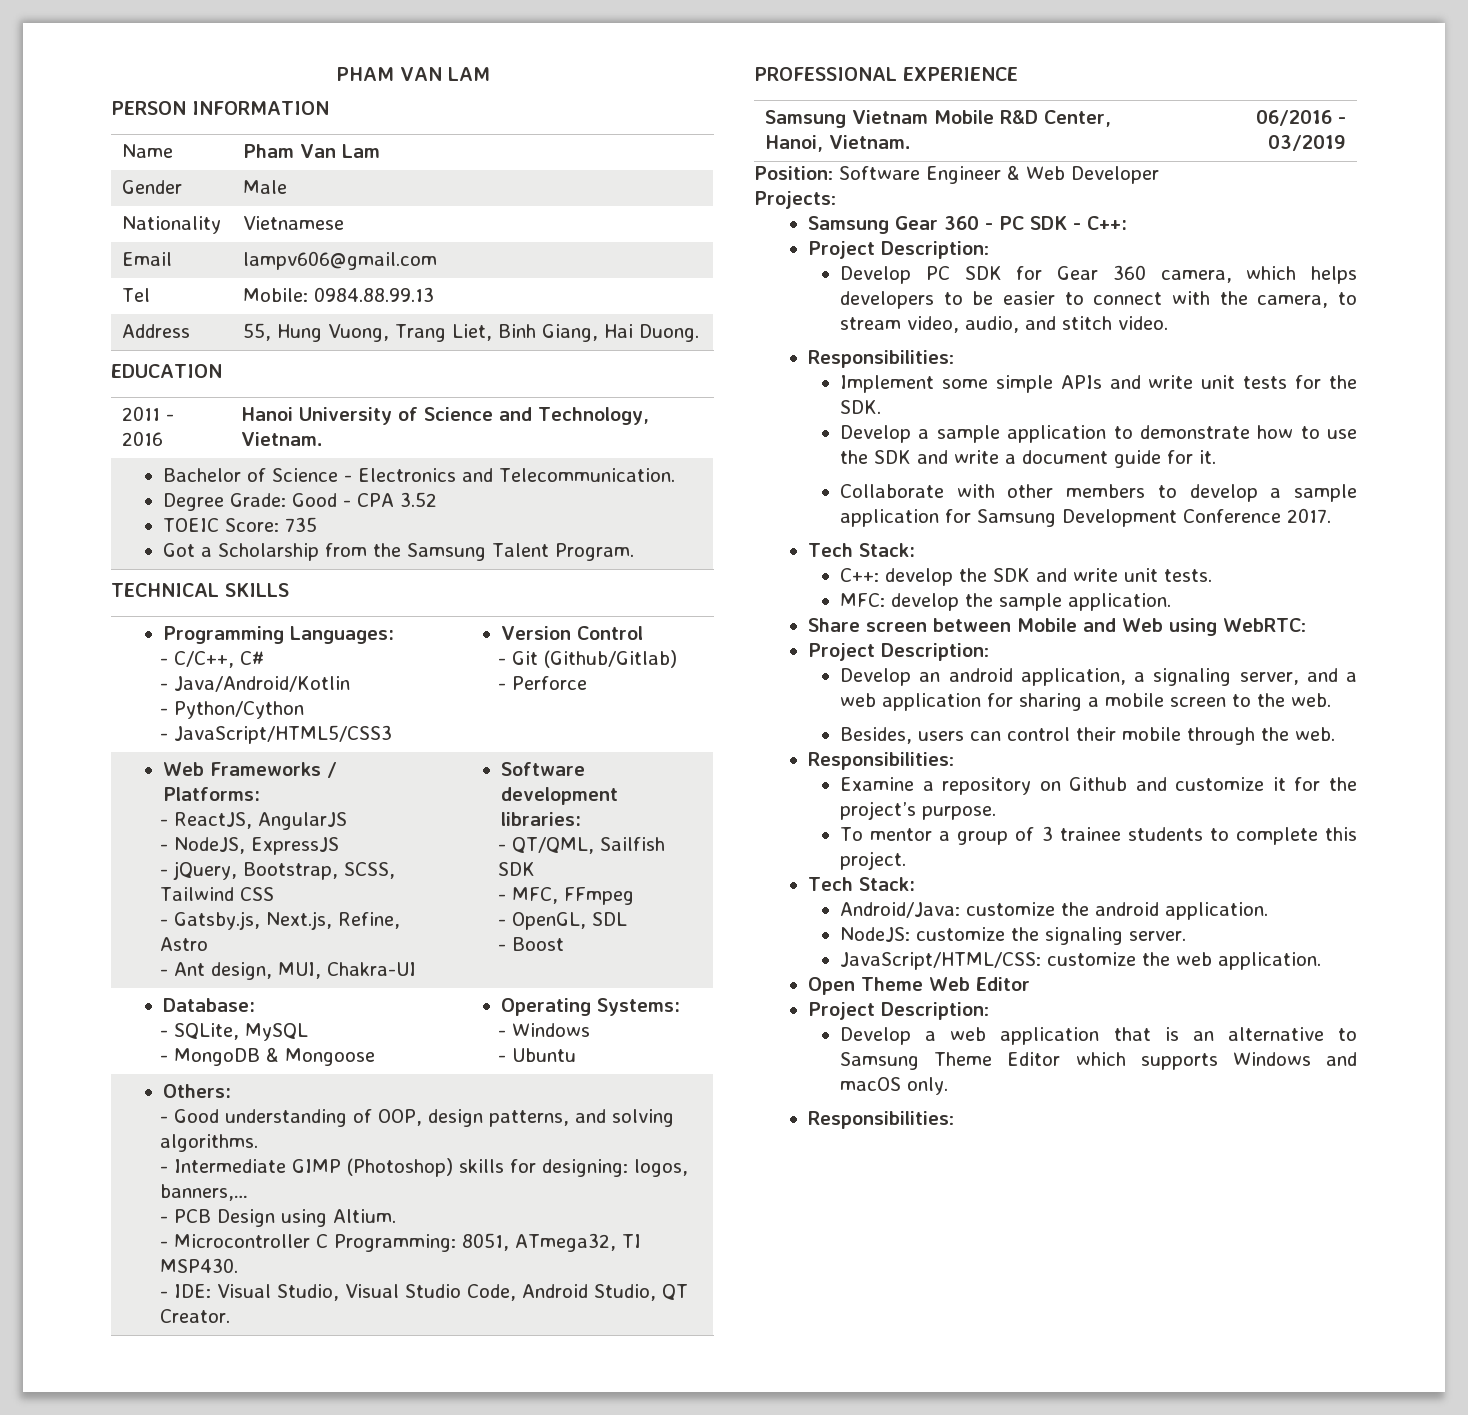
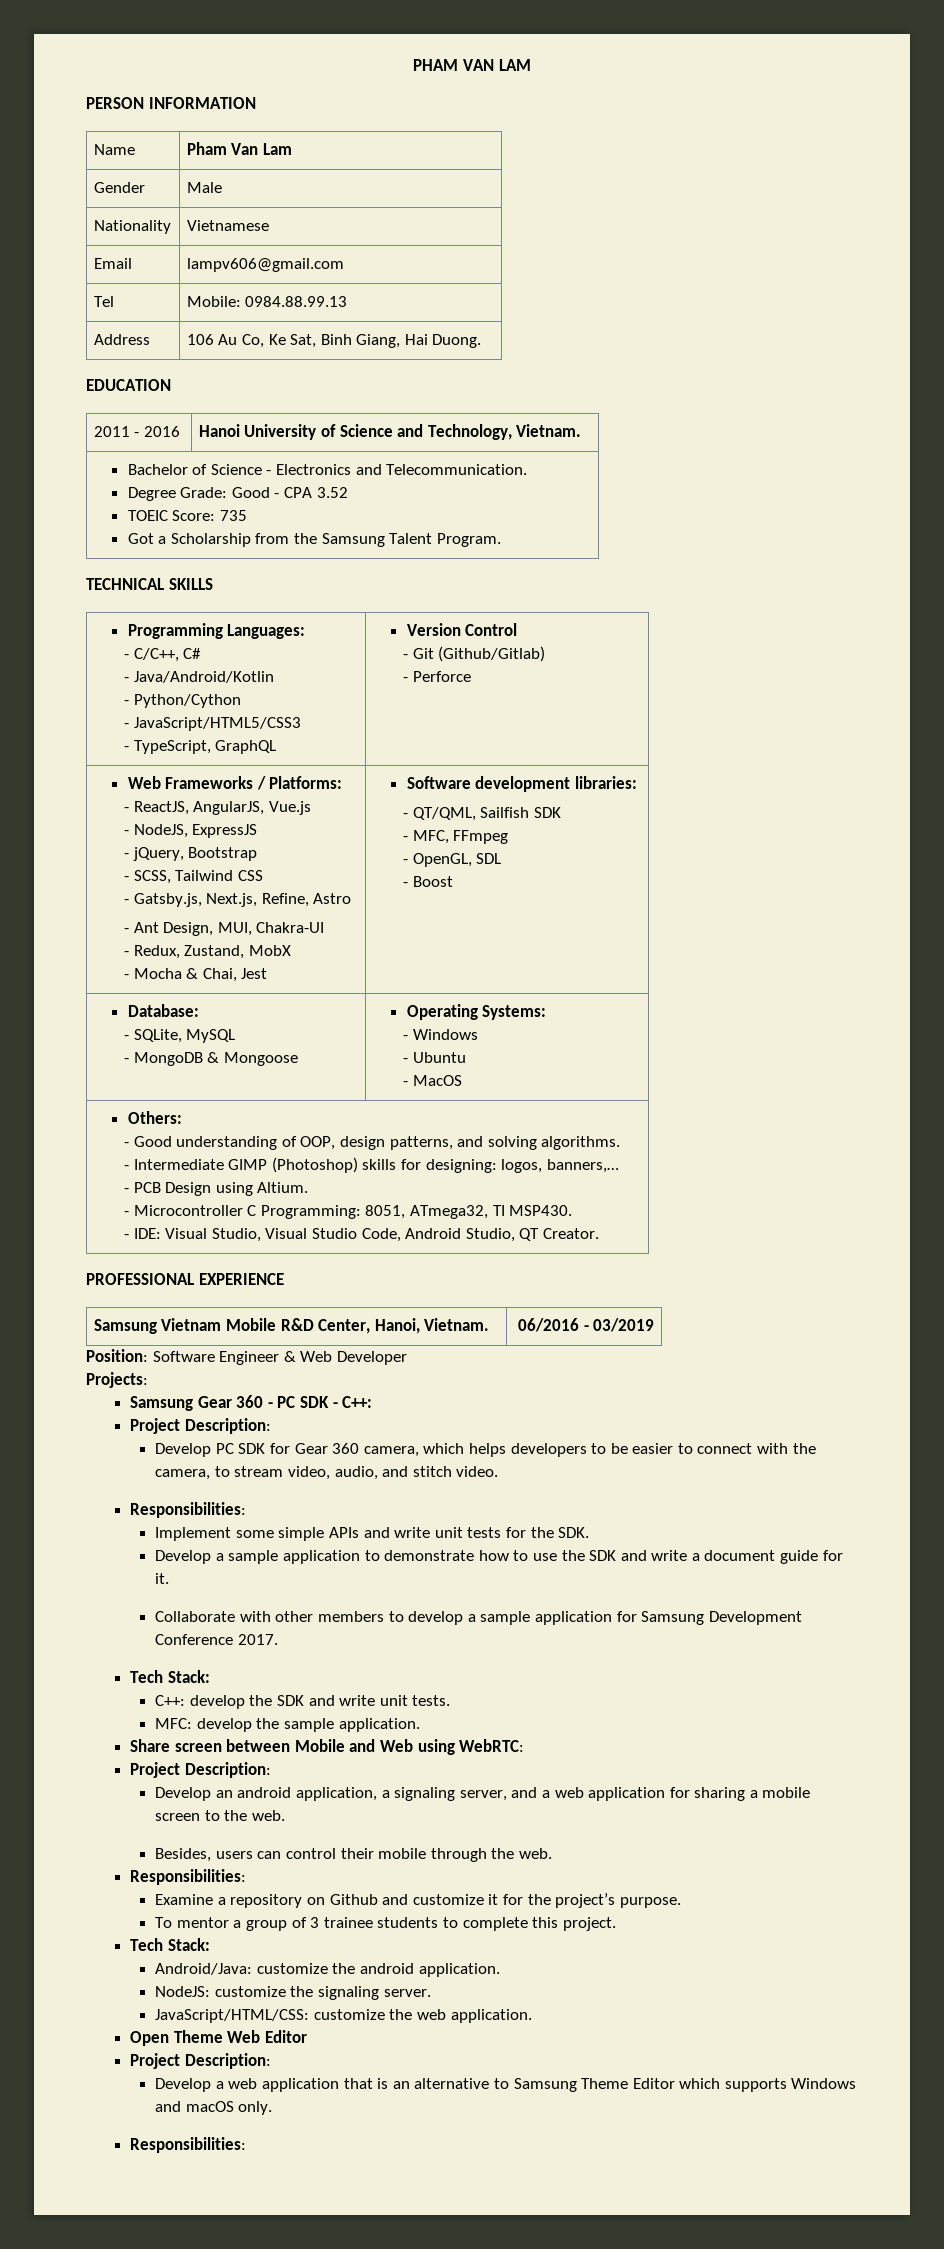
[242,323,492,342] 55, Hung Vuong, Trang Liet, -> [186,334,317,348] 106 Au Co, Ke Sat,
(392, 734) none -> [124,740,277,754] // - TypeScript, GraphQL
[257,812,347,830] AngularJS -> [193,801,311,815] AngularJS, Vue.js
[242,862,338,880] Bootstrap, -> [188,847,258,861] [124,876,130,881] Bootstrap // -
[210,962,272,980] design, -> [163,922,214,936] Design,
(416, 969) none -> [124,945,291,959] [124,968,268,982] // - Redux, Zustand, MobX // - Mocha & Chai, Jest
(576, 1055) none -> [403,1075,462,1086] // - MacOS

